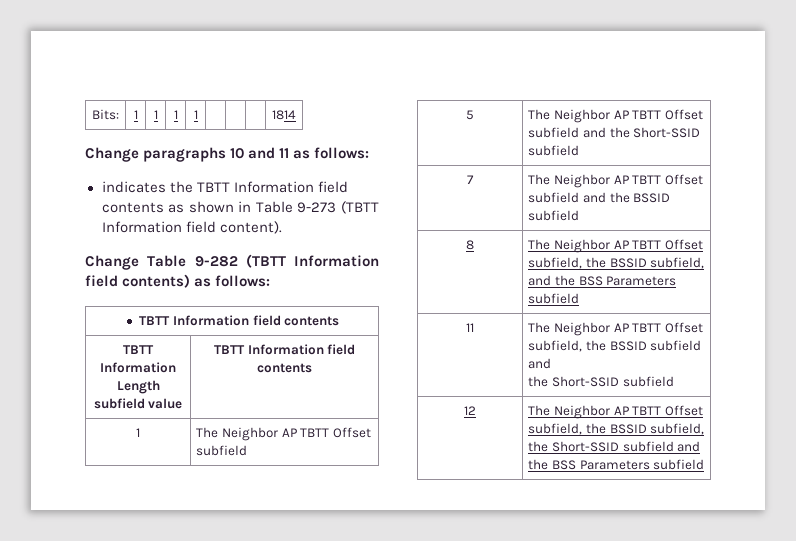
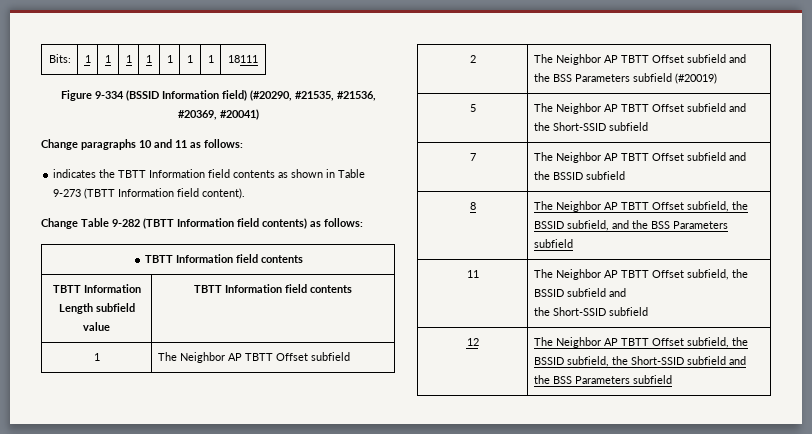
[272,110,296,120] | | | 1814 -> [166,55,173,63] [187,55,193,63] [207,55,214,63] [228,55,258,63] [60,90,376,101] [177,109,259,120] 1 | 1 | 1 | 18111 // Figure 9-334 (BSSID Information field) (#20290, #21535, #21536, #20369, #20041)
(248, 450) none -> [469,55,476,63] [533,54,746,65] [533,73,717,84] // 2 | The Neighbor AP TBTT Offset subfield and the BSS Parameters subfield (#20019)

